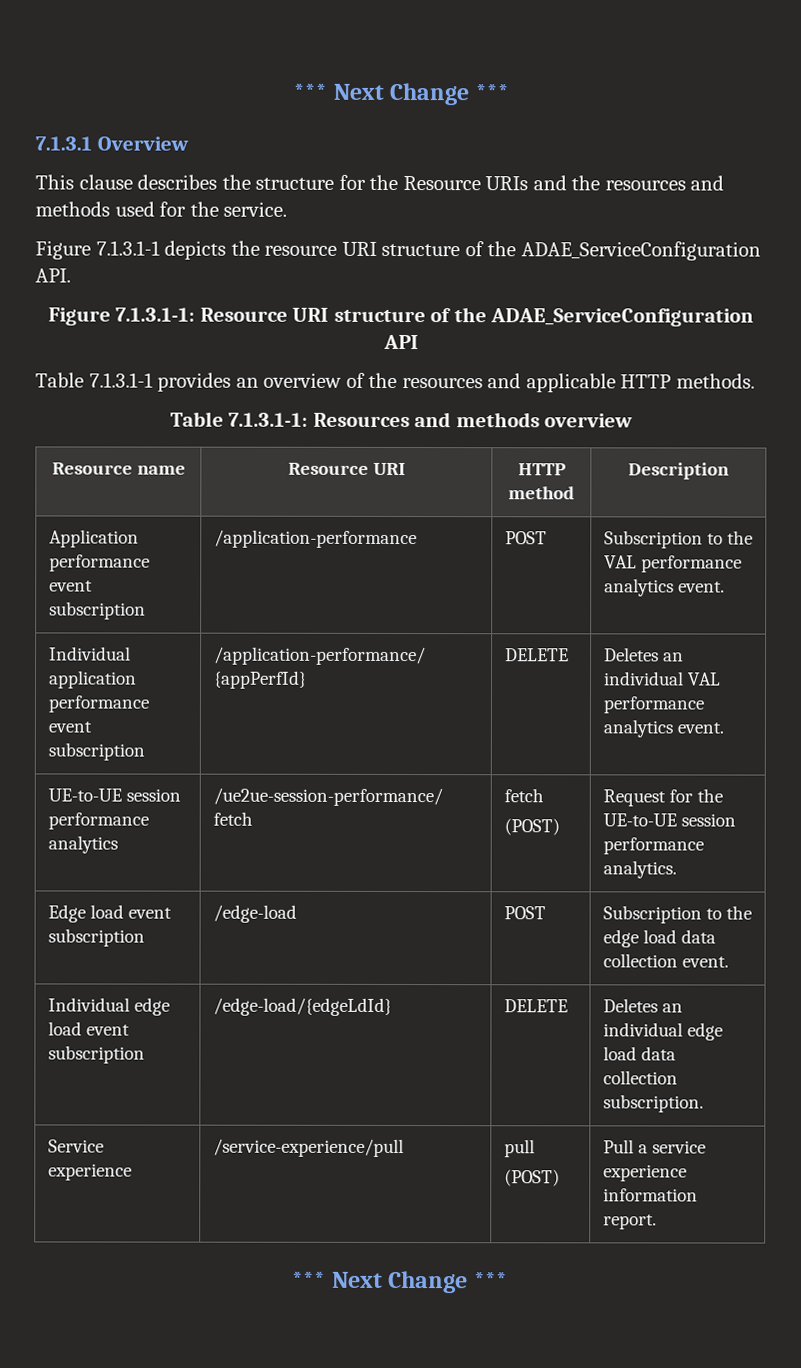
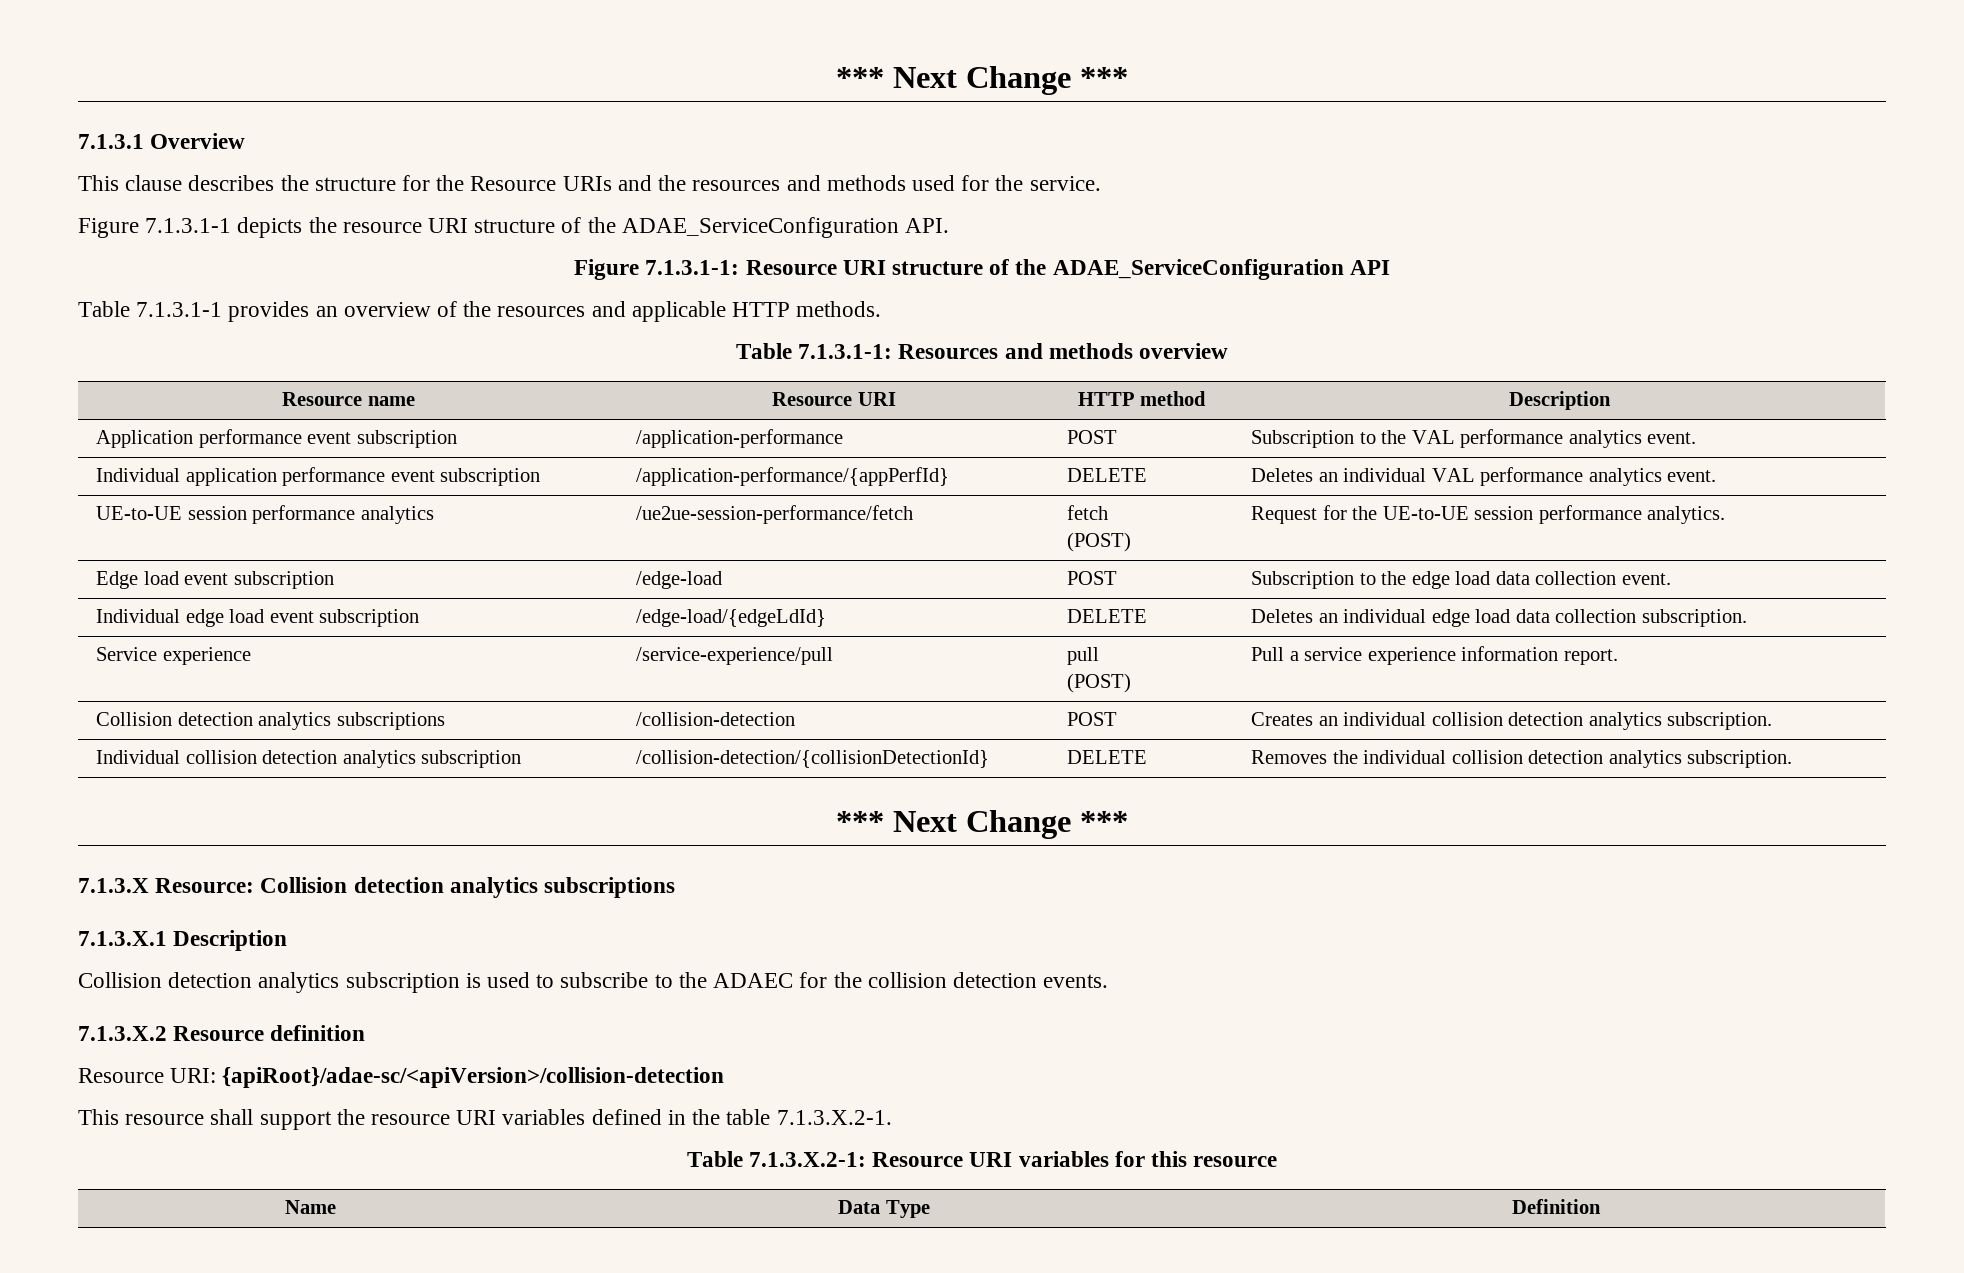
[292,1270,508,1294] // *** Next Change *** -> [96,712,445,730] [636,712,796,726] [1067,712,1118,726] [1251,712,1773,730] [96,750,522,768] [636,750,990,768] [1067,750,1148,764] [1251,750,1793,768] [836,810,1128,839] [78,877,676,898] [78,930,288,951] [78,972,1109,993] [78,1025,366,1041] [78,1067,725,1088] [78,1109,892,1130] [686,1151,1278,1167] [284,1200,336,1214] [838,1200,930,1218] [1512,1199,1601,1214] // Collision detection analytics subscriptions | /collision-detection | POST | Creates an individual collision detection analytics subscription. // Individual collision detection analytics subscription | /collision-detection/{collisionDetectionId} | DELETE | Removes the individual collision detection analytics subscription. // *** Next Change *** // 7.1.3.X Resource: Collision detection analytics subscriptions // 7.1.3.X.1 Description // Collision detection analytics subscription is used to subscribe to the ADAEC for the collision detection events. // 7.1.3.X.2 Resource definition // Resource URI: {apiRoot}/adae-sc/<apiVersion>/collision-detection // This resource shall support the resource URI variables defined in the table 7.1.3.X.2-1. // Table 7.1.3.X.2-1: Resource URI variables for this resource // Name | Data Type | Definition

